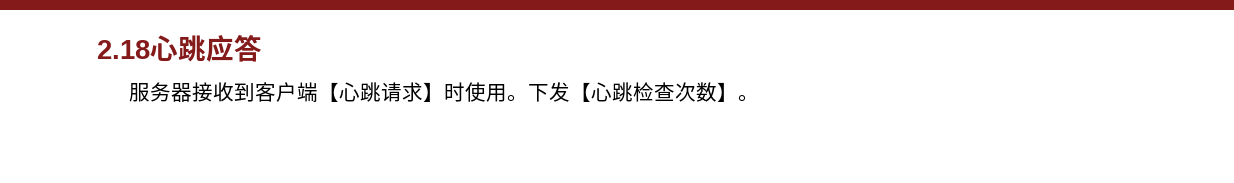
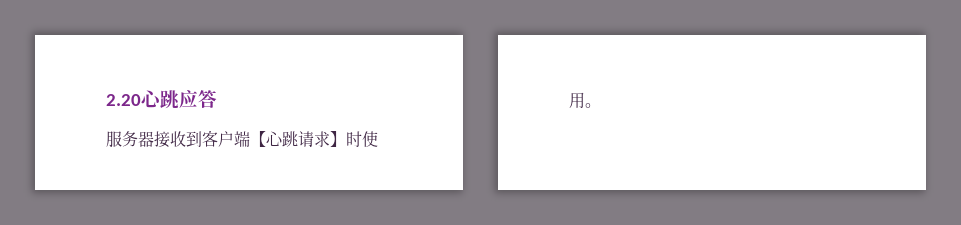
[97,40,150,59] 2.18 -> [106,94,141,106] 2.20
[527,82,759,102] 下发【心跳检查次数】。 -> (601, 105) none

